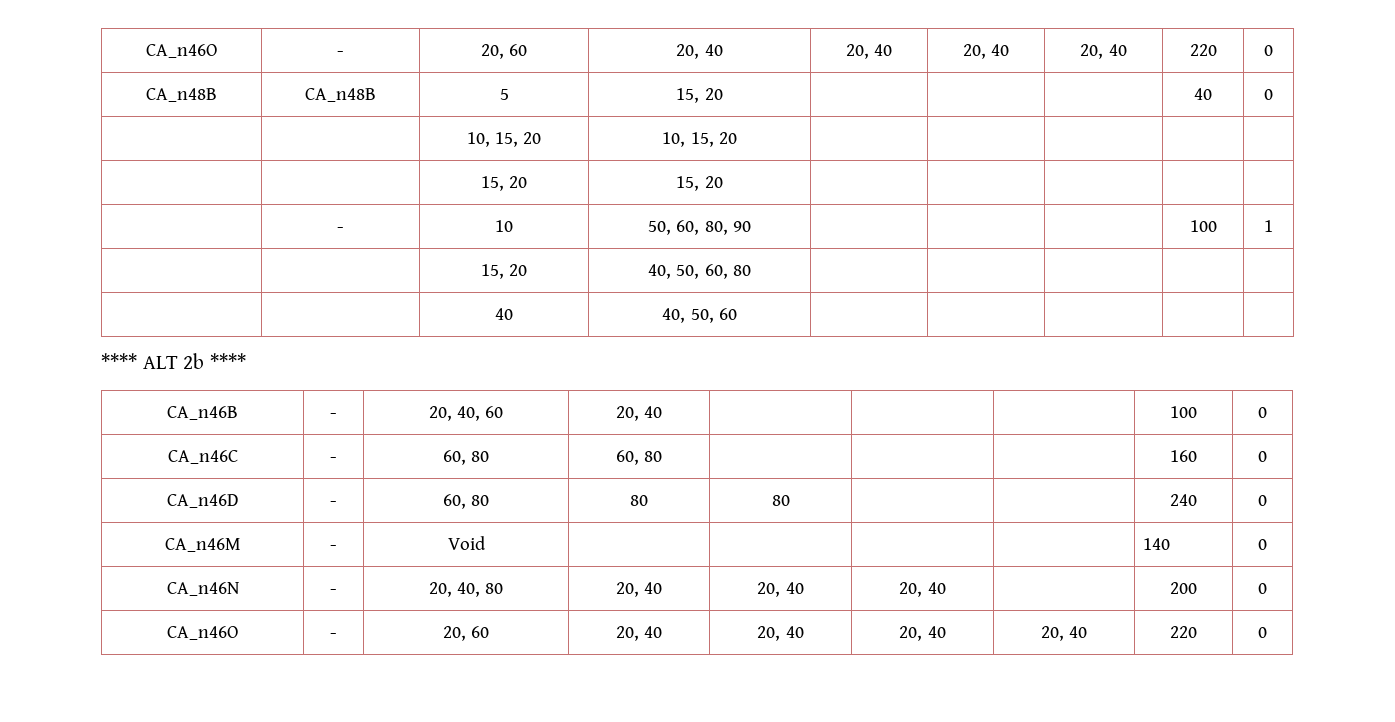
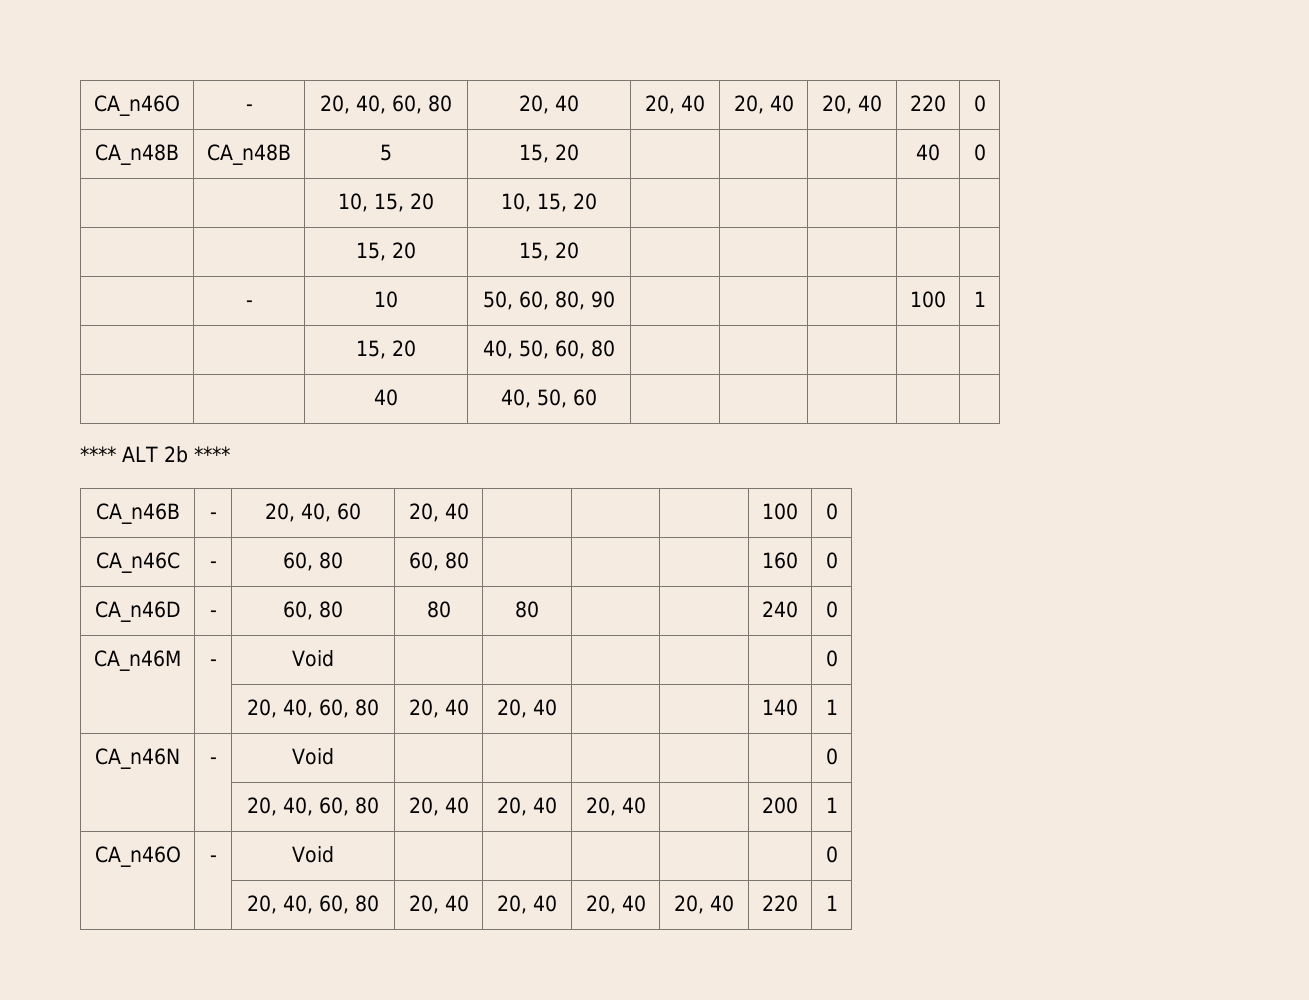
[145,44,218,58] [337,51,344,56] [480,44,528,59] CA_n46O | - | 20, 60 -> [94,95,180,116] [245,104,253,111] [320,95,452,114] CA_n46O | - | 20, 40, 60, 80
(486, 543) none -> [825,650,838,667] [247,699,379,718] [408,699,469,718] [497,699,557,718] | 0 // | | 20, 40, 60, 80 | 20, 40 | 20, 40 | | |
[1258,539,1267,550] 0 -> [825,699,838,715] 1
[428,582,480,597] | 20, 40, -> [292,748,335,765] [825,748,838,765] [247,797,349,816] | Void | | | | | | 0 // | | 20, 40, 60,
[1258,583,1267,594] [166,626,239,640] [330,633,337,638] [442,626,490,641] [615,626,663,641] [757,626,804,641] [899,626,946,641] [1040,626,1088,641] [1170,626,1197,638] [1258,627,1267,638] 0 // CA_n46O | - | 20, 60 | 20, 40 | 20, 40 | 20, 40 | 20, 40 | 220 | 0 -> [825,797,838,813] [94,846,181,867] [209,855,217,862] [292,846,335,863] [825,846,838,863] [247,895,379,914] [408,895,469,914] [497,895,557,914] [585,895,646,914] [674,895,734,914] [762,895,798,912] [825,895,838,911] 1 // CA_n46O | - | Void | | | | | | 0 // | | 20, 40, 60, 80 | 20, 40 | 20, 40 | 20, 40 | 20, 40 | 220 | 1

